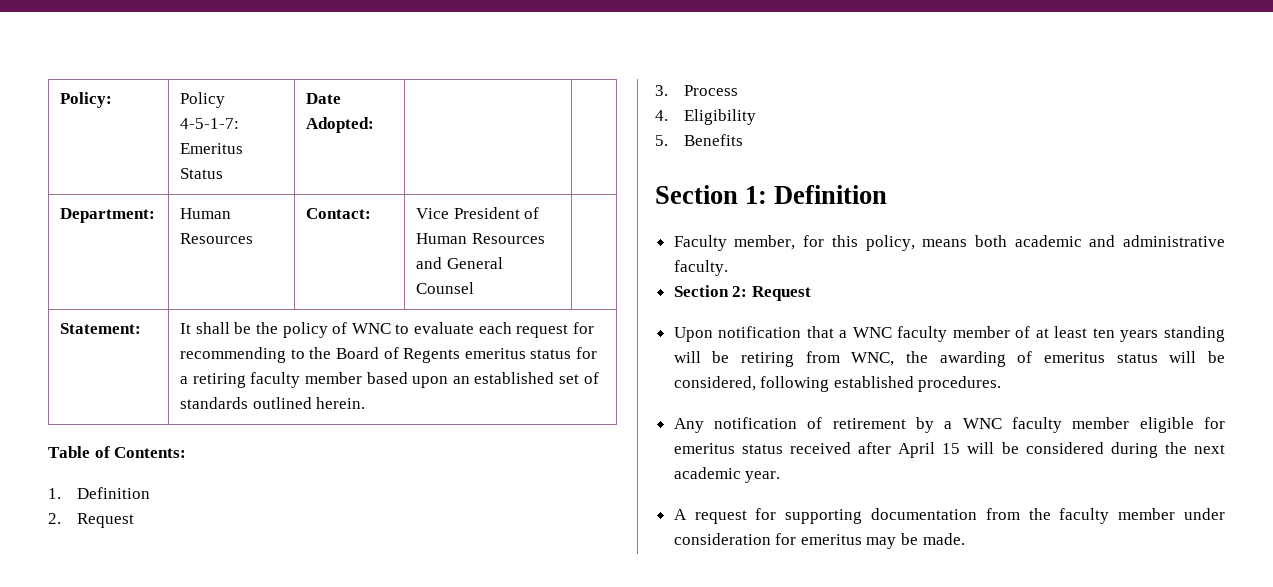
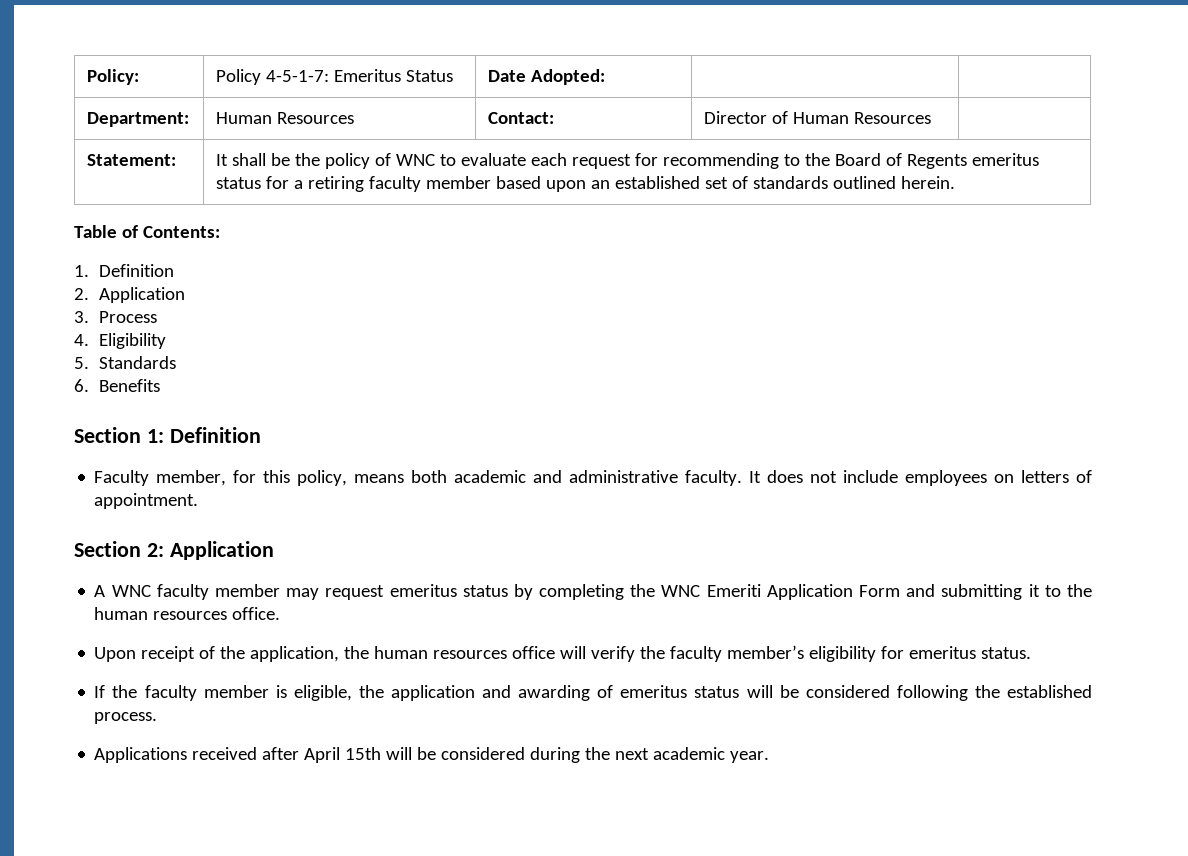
[416,207,520,219] Vice President -> [704,111,768,124] Director
[416,257,503,269] [416,282,475,294] and General Counsel -> (932, 118) none
[77,513,135,528] Request -> [98,287,185,303] Application
(668, 140) none -> [98,356,176,369] [74,379,89,392] Standards // 6.
[673,285,811,301] [673,326,1225,342] [673,351,929,367] // Section 2: Request // Upon notification that a WNC faculty member of at least ten years standing will be retiring from WNC, the -> [749,470,1093,486] [94,493,199,509] [74,541,274,560] [94,584,1093,600] [94,607,281,620] [94,645,1032,662] [94,685,512,701] It does not include employees on letters of appointment. // Section 2: Application // A WNC faculty member may request emeritus status by completing the WNC Emeriti Application Form and submitting it to the human resources office. // Upon receipt of the application, the human resources office will verify the faculty member’s eligibility for emeritus status. // If the faculty member is eligible, the application and
[673,376,1002,392] [673,417,1225,433] [673,443,783,454] considered, following established procedures. // Any notification of retirement by a WNC faculty member eligible for emeritus status -> [805,685,1093,701] [94,712,158,724] [94,747,188,763] considered following the established process. // Applications
[942,443,961,454] 15 -> [345,747,382,760] 15th
[673,508,1225,524] [673,533,965,549] // A request for supporting documentation from the faculty member under consideration for emeritus may be made. -> (770, 757) none

